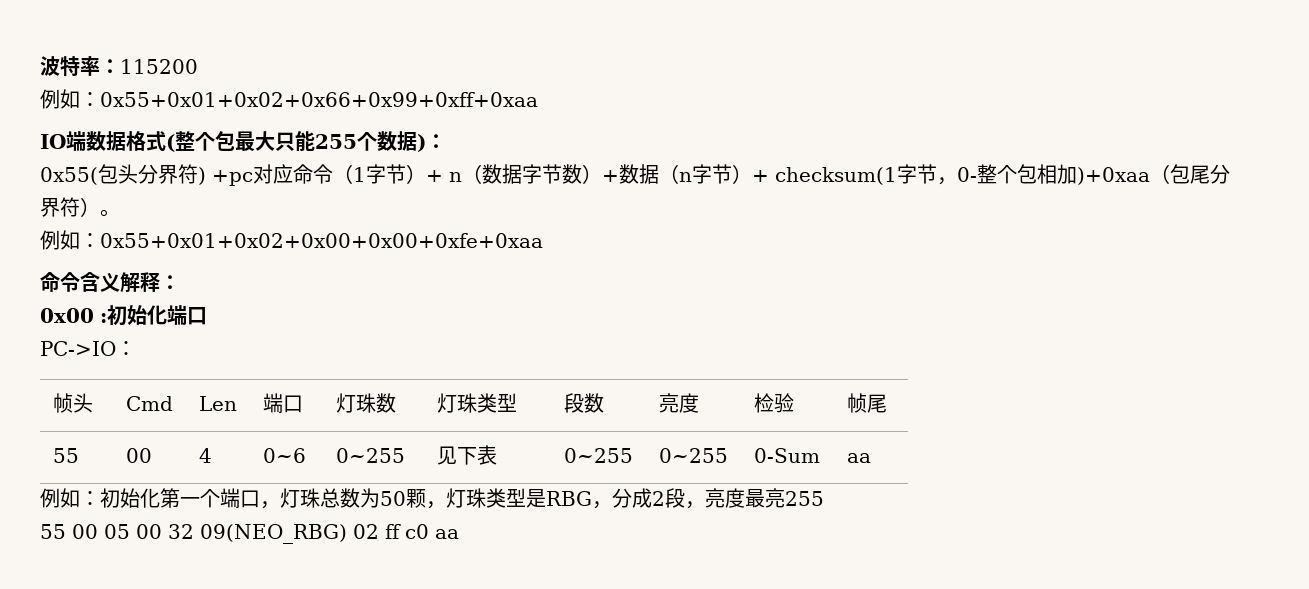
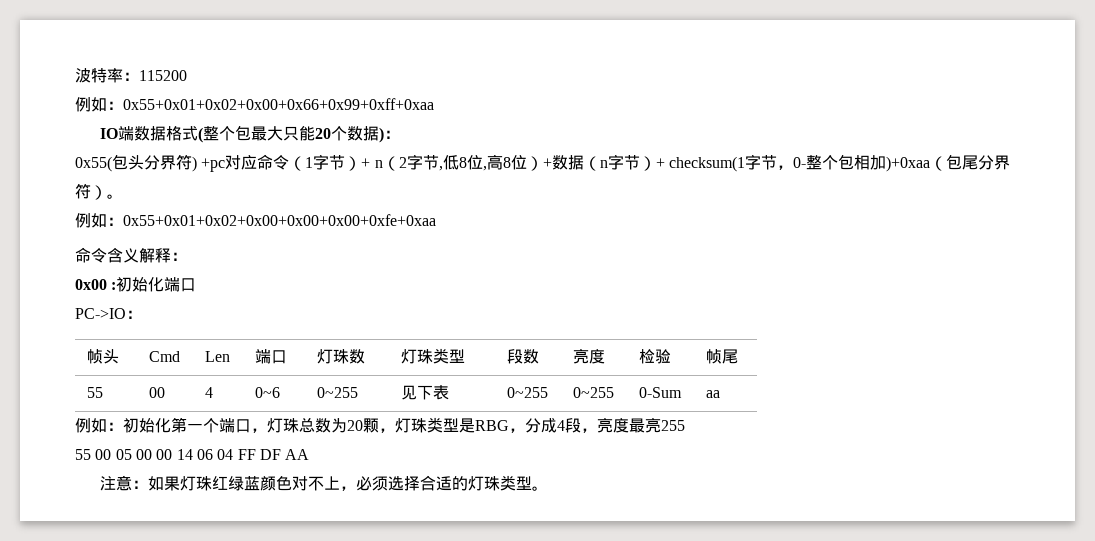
[100,92,538,107] 0x55+0x01+0x02+0x66+0x99+0xff+0xaa -> [123,98,434,110] 0x55+0x01+0x02+0x00+0x66+0x99+0xff+0xaa
[315,134,357,149] 255 -> [315,128,332,139] 20
[482,164,582,184] 数据字节数 -> [398,154,527,171] 2字节,低8位,高8位
[100,233,543,248] 0x55+0x01+0x02+0x00+0x00+0xfe+0xaa -> [123,214,436,226] 0x55+0x01+0x02+0x00+0x00+0x00+0xfe+0xaa
[380,491,406,506] 50 -> [347,420,363,431] 20
[652,491,665,506] 2 -> [557,420,565,431] 4
[168,524,459,544] 32 09(NEO_RBG) 02 ff c0 aa -> [156,449,310,460] [100,475,549,491] 00 14 06 04 FF DF AA // 注意：如果灯珠红绿蓝颜色对不上，必须选择合适的灯珠类型。

